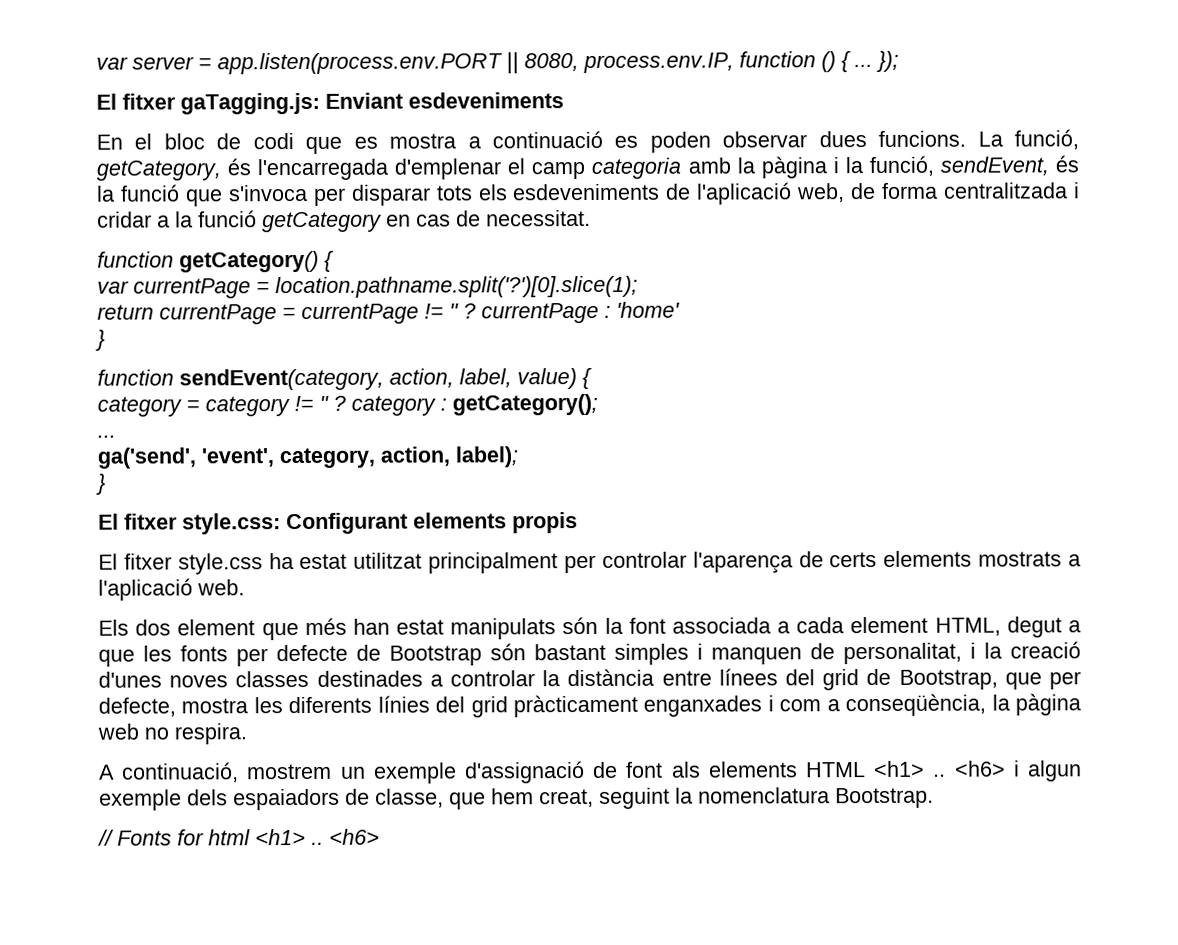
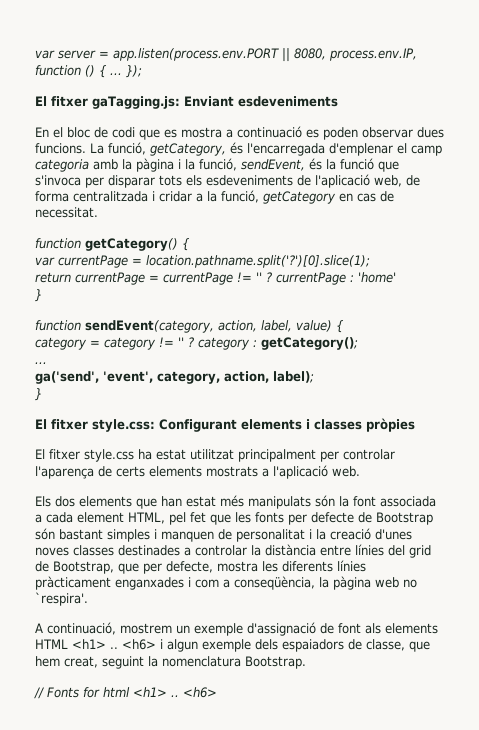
[198,210,257,228] funció -> [221,190,259,203] funció,
[512,512,578,534] propis -> [306,418,415,432] i classes pròpies
[177,617,347,641] element que més -> [79,496,157,509] elements que
(445, 627) none -> [220,495,244,507] més
[1006,616,1081,638] degut a -> [169,512,206,525] pel fet
[843,642,962,665] personalitat, -> [236,529,305,542] personalitat
[718,668,778,686] línees -> [355,544,384,556] línies
[435,696,508,718] del grid -> (366, 566) none
[174,723,247,745] respira. -> [35,592,88,606] `respira'.

